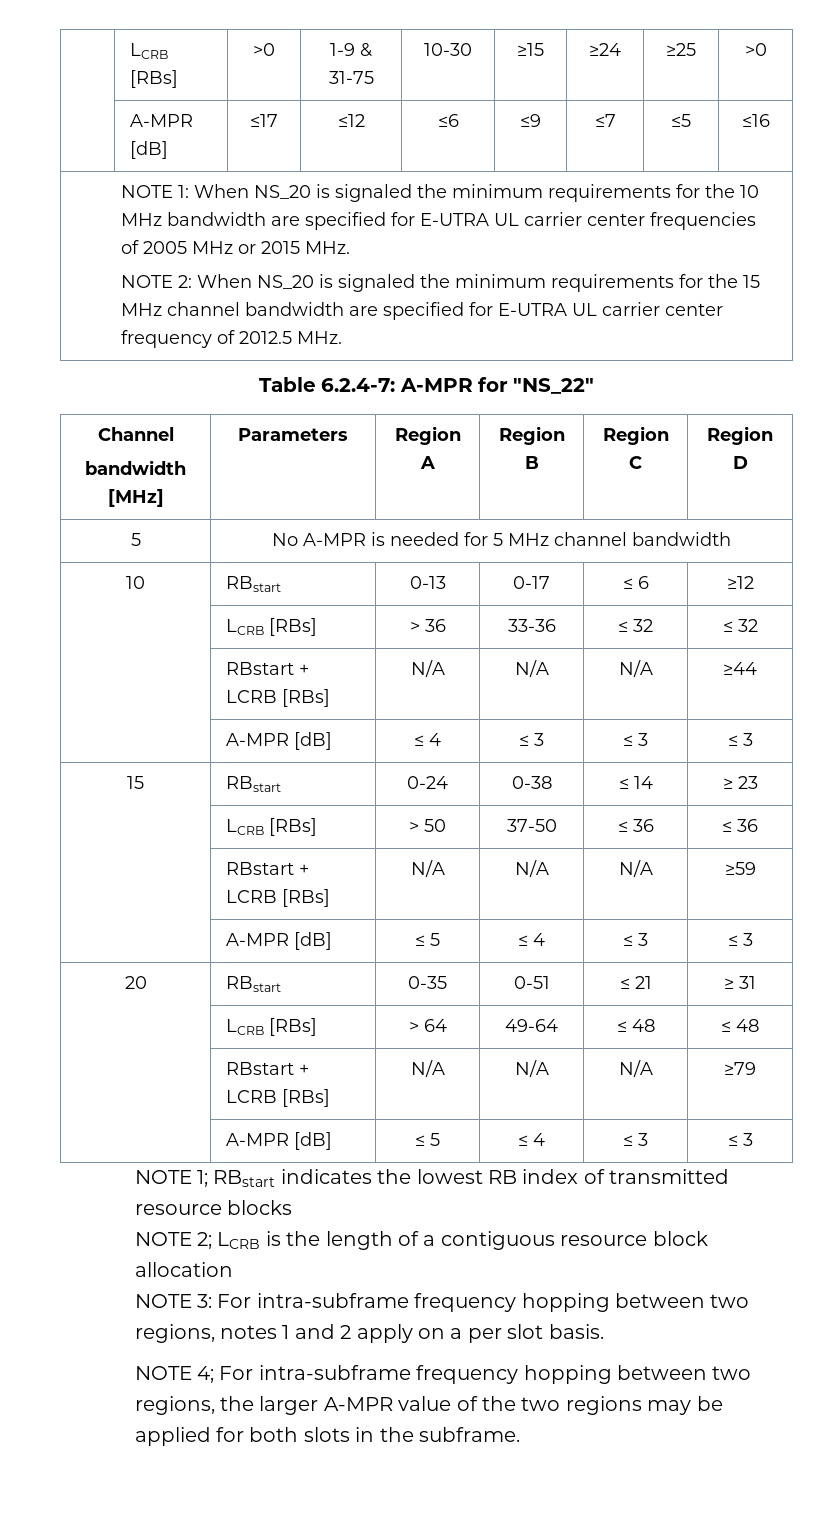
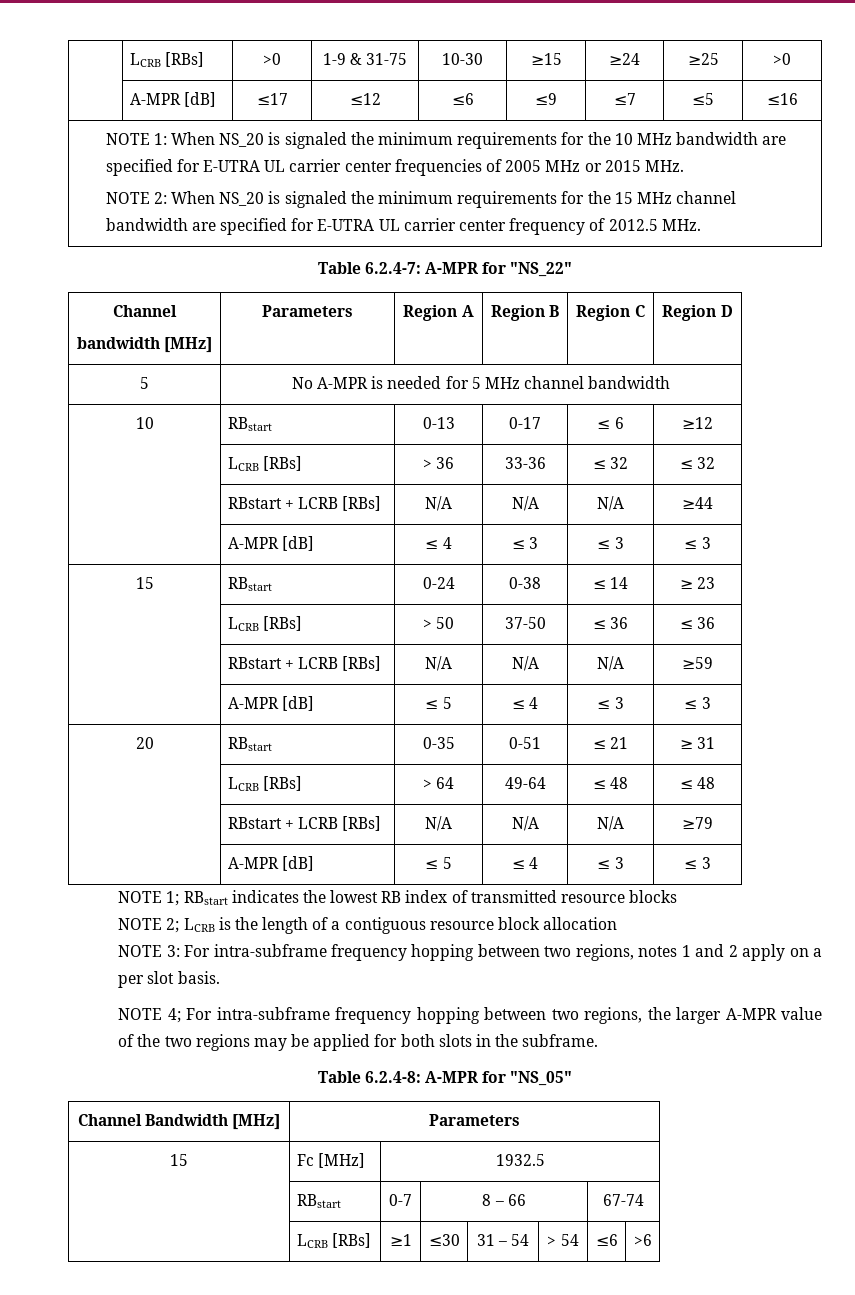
(520, 1434) none -> [317,1071,573,1086] [77,1114,281,1130] [429,1114,520,1126] [170,1154,188,1166] [296,1153,365,1168] [495,1154,545,1166] [296,1194,341,1208] [389,1194,412,1206] [482,1194,526,1206] [603,1194,644,1206] [296,1233,371,1248] [389,1234,412,1246] [428,1234,460,1246] [476,1234,530,1246] [547,1234,579,1246] [595,1234,618,1246] [633,1234,652,1246] // Table 6.2.4-8: A-MPR for "NS_05" // Channel Bandwidth [MHz] | Parameters // 15 | Fc [MHz] | 1932.5 // | RBstart | 0-7 | 8 – 66 | 67-74 // | LCRB [RBs] | ≥1 | ≤30 | 31 – 54 | > 54 | ≤6 | >6

